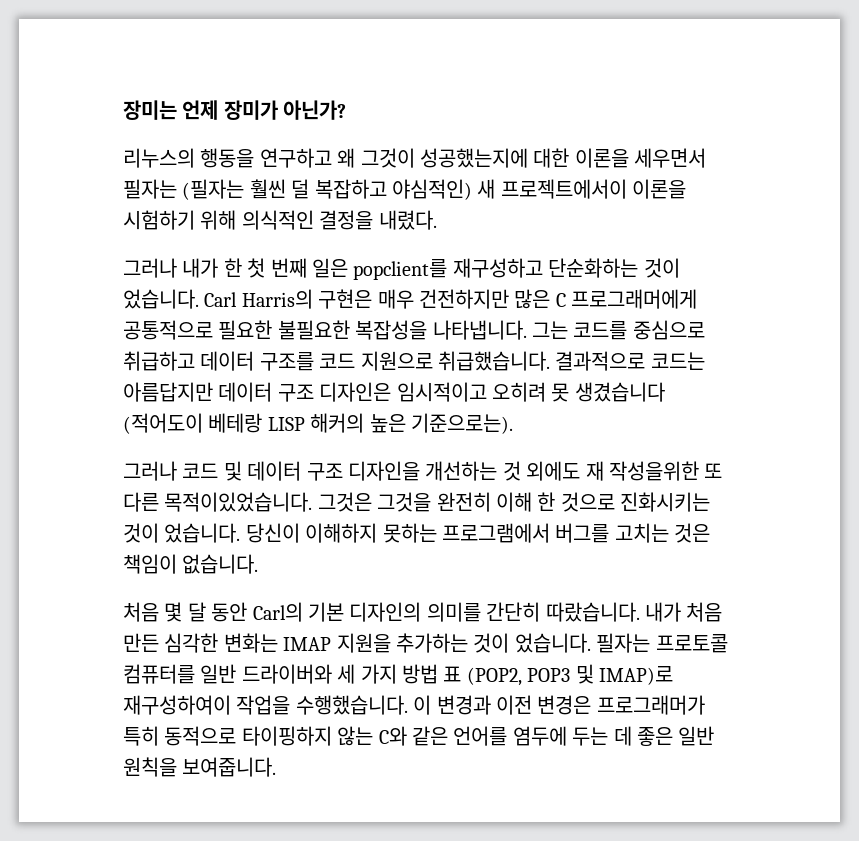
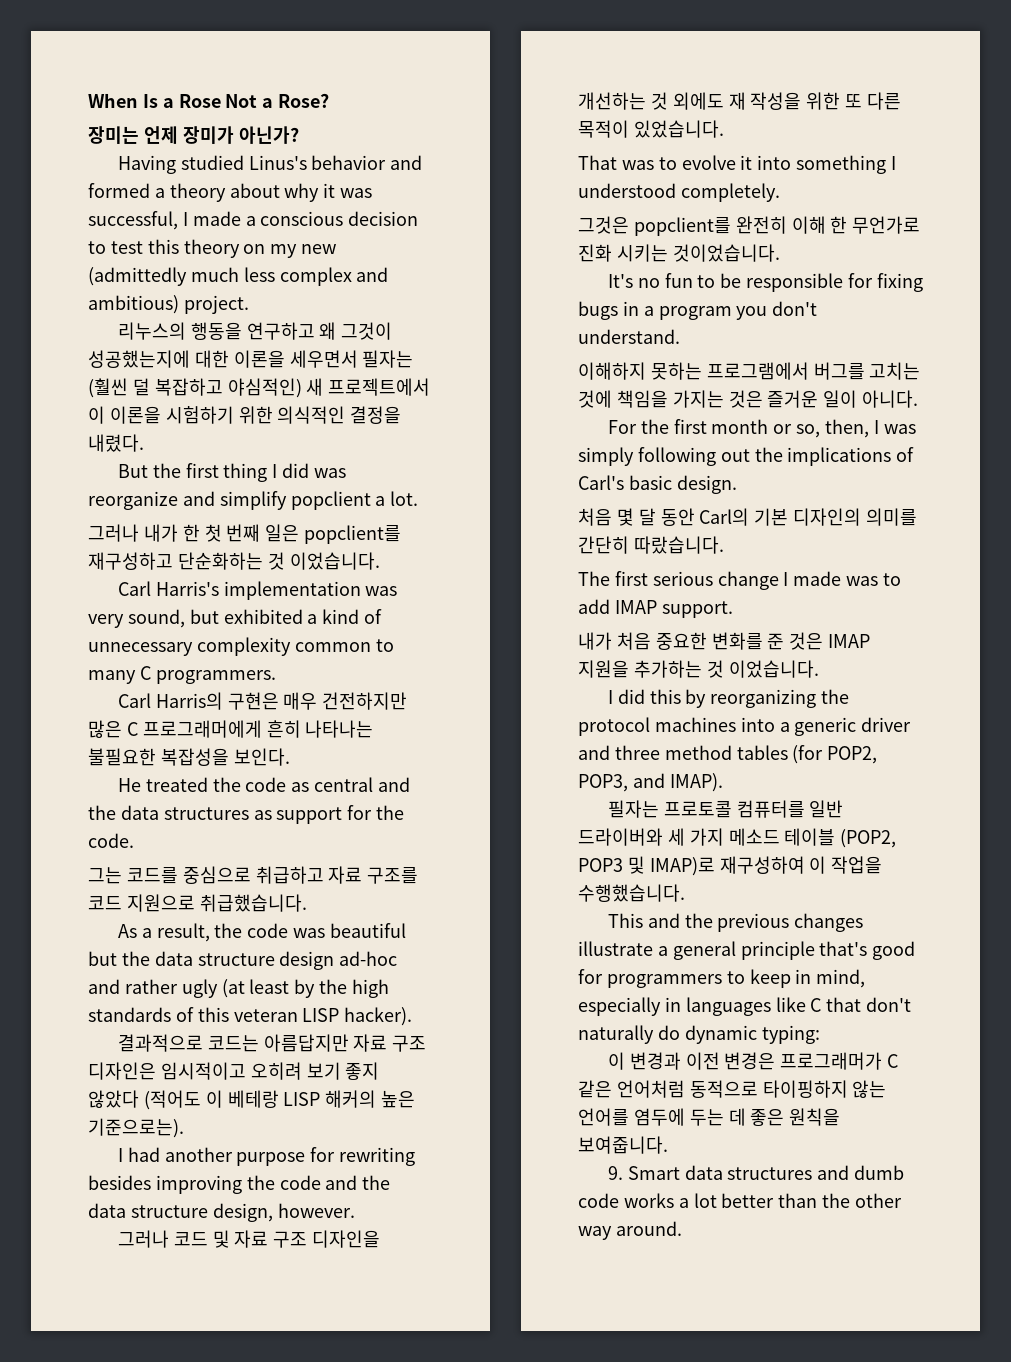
[123,100,347,120] 장미는 언제 장미가 아닌가? -> [88,93,330,108] [88,126,299,144] [117,155,423,174] [88,183,373,202] [88,211,419,230] [88,239,337,258] [88,267,389,286] [88,295,249,314] When Is a Rose Not a Rose? // 장미는 언제 장미가 아닌가? // Having studied Linus's behavior and formed a theory about why it was successful, I made a conscious decision to test this theory on my new (admittedly much less complex and ambitious) project.
[182,179,286,200] (필자는 훨씬 -> [88,378,128,398] (훨씬
[500,179,627,199] 프로젝트에서이 -> [328,378,431,396] [88,406,105,424] 프로젝트에서 이
[200,210,237,230] 위해 -> [238,406,273,424] 위한
(437, 220) none -> [117,463,346,482] [88,491,419,510] // But the first thing I did was reorganize and simplify popclient a lot.
[643,258,680,278] [123,289,199,309] 것이 었습니다. -> [267,552,380,570] [117,581,398,600] [88,609,383,628] [88,637,394,656] [88,666,276,684] 것 이었습니다. // Carl Harris's implementation was very sound, but exhibited a kind of unnecessary complexity common to many C programmers. //
[123,320,527,340] 공통적으로 필요한 불필요한 복잡성을 나타냅니다. -> [266,720,374,738] [88,748,290,766] [117,777,410,792] [88,805,405,824] [88,833,134,848] 흔히 나타나는 불필요한 복잡성을 보인다. // He treated the code as central and the data structures as support for the code. //
[200,351,255,371] 데이터 -> [328,866,363,884] 자료
(550, 361) none -> [117,923,406,942] [88,951,398,970] [88,979,390,998] [88,1007,413,1026] // As a result, the code was beautiful but the data structure design ad-hoc and rather ugly (at least by the high standards of this veteran LISP hacker). //
[218,382,273,402] 데이터 -> [353,1034,388,1052] 자료
[551,382,665,402] [123,413,203,434] 못 생겼습니다 (적어도이 -> [306,1062,380,1080] [88,1090,223,1110] 보기 좋지 않았다 (적어도 이
(513, 423) none -> [117,1147,416,1166] [88,1175,391,1194] [88,1203,355,1222] // I had another purpose for rewriting besides improving the code and the data structure design, however.
[247,461,302,481] 데이터 -> [234,1230,269,1248] 자료
[608,461,723,481] [123,492,711,512] [123,523,300,543] 작성을위한 또 다른 목적이있었습니다. 그것은 그것을 완전히 이해 한 것으로 진화시키는 것이 었습니다. 당신이 -> [750,92,902,110] [578,120,724,138] [578,155,897,174] [578,183,780,202] [578,216,921,236] [578,244,780,262] [607,273,923,292] [578,301,818,320] [578,329,680,344] 작성을 위한 또 다른 목적이 있었습니다. // That was to evolve it into something I understood completely. // 그것은 popclient를 완전히 이해 한 무언가로 진화 시키는 것이었습니다. // It's no fun to be responsible for fixing bugs in a program you don't understand. //
[674,523,711,543] [123,554,259,574] 것은 책임이 없습니다. -> [578,390,919,408] [607,419,916,438] [578,447,915,466] [578,475,737,494] 것에 책임을 가지는 것은 즐거운 일이 아니다. // For the first month or so, then, I was simply following out the implications of Carl's basic design.
[644,602,723,622] [123,633,591,653] 내가 처음 만든 심각한 변화는 IMAP 지원을 추가하는 것이 었습니다. -> [578,571,902,590] [578,599,733,618] [578,632,871,650] [578,660,819,678] [607,689,850,708] [578,717,912,736] [578,745,878,764] [578,773,723,792] // The first serious change I made was to add IMAP support. // 내가 처음 중요한 변화를 준 것은 IMAP 지원을 추가하는 것 이었습니다. // I did this by reorganizing the protocol machines into a generic driver and three method tables (for POP2, POP3, and IMAP). //
[402,664,462,684] 방법 표 -> [728,828,836,846] 메소드 테이블
[123,695,231,715] 재구성하여이 -> [719,856,827,874] 재구성하여 이
(408, 705) none -> [607,913,864,932] [578,941,916,960] [578,969,866,988] [578,997,912,1016] [578,1025,820,1044] // This and the previous changes illustrate a general principle that's good for programmers to keep in mind, especially in languages like C that don't naturally do dynamic typing: //
[123,726,159,746] 특히 -> [887,1054,899,1068] [578,1080,685,1098] C 같은 언어처럼
[378,726,448,746] C와 같은 -> (887, 1089) none
[678,726,715,746] 일반 -> (785, 1117) none
(277, 767) none -> [607,1165,905,1180] [578,1193,903,1208] [578,1221,682,1240] // 9. Smart data structures and dumb code works a lot better than the other way around.

